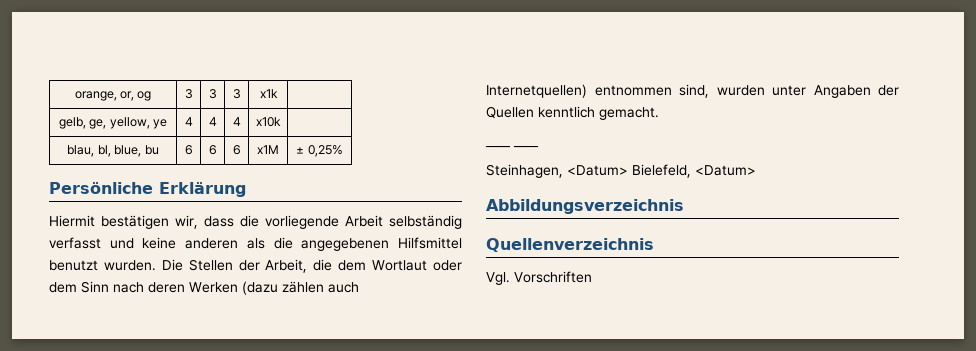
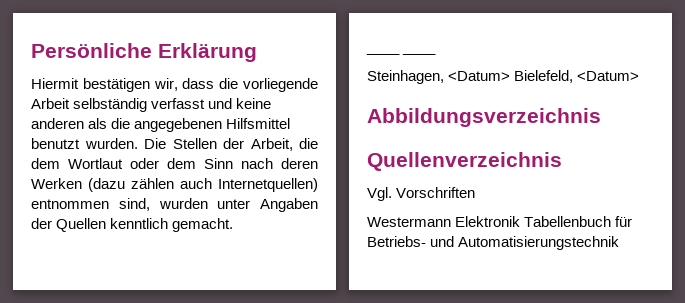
[74,91,152,101] [184,89,193,99] [208,89,217,99] [232,89,241,99] [259,89,278,98] [58,117,168,129] [184,117,193,126] [208,117,217,126] [232,117,241,126] [256,117,281,127] [67,145,159,157] [184,145,193,155] [208,145,217,155] [232,145,241,155] [257,145,279,154] [296,145,343,157] orange, or, og | 3 | 3 | 3 | x1k | // gelb, ge, yellow, ye | 4 | 4 | 4 | x10k | // blau, bl, blue, bu | 6 | 6 | 6 | x1M | ± 0,25% // -> (31, 50) none
(592, 277) none -> [367,216,633,227] [367,236,620,250] // Westermann Elektronik Tabellenbuch für Betriebs- und Automatisierungstechnik

